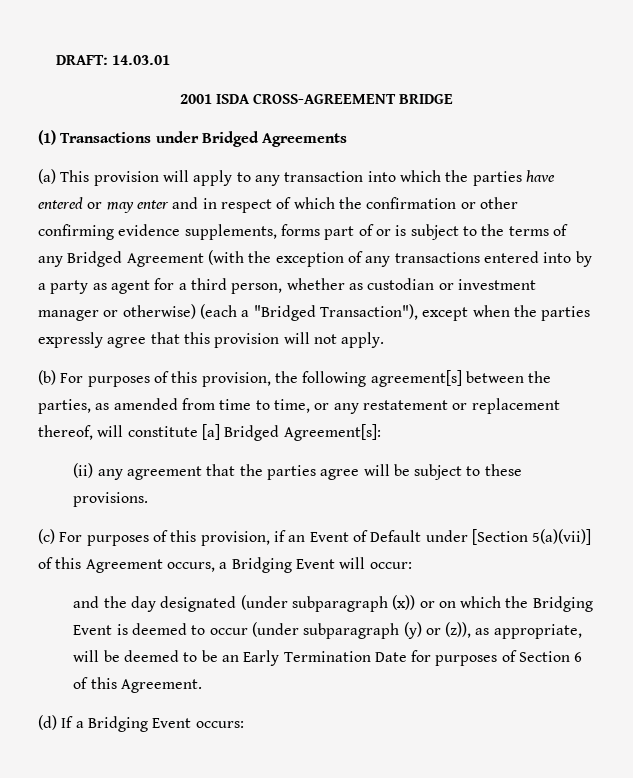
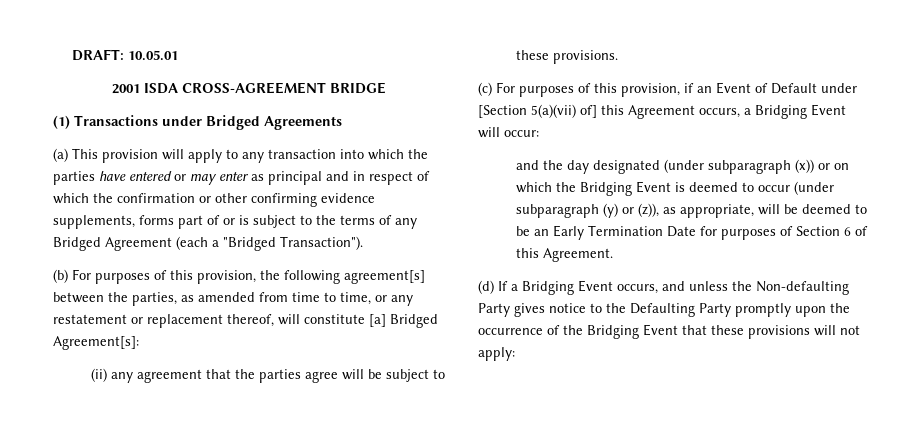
[111,55,170,65] 14.03.01 -> [127,50,178,61] 10.05.01
(169, 204) none -> [251,171,322,185] as principal
[207,250,592,267] [38,278,536,294] [38,304,591,321] [38,332,385,348] (with the exception of any transactions entered into by a party as agent for a third person, whether as custodian or investment manager or otherwise) (each a "Bridged Transaction"), except when the parties expressly agree that this provision will not apply. -> [176,236,363,251] (each a "Bridged Transaction").
[532,529,592,545] [38,557,53,569] 5(a)(vii)] of -> [531,104,597,118] 5(a)(vii) of]
[195,721,244,728] occurs: -> [617,281,849,295] [478,303,850,317] [478,324,860,339] [478,347,515,361] occurs, and unless the Non-defaulting Party gives notice to the Defaulting Party promptly upon the occurrence of the Bridging Event that these provisions will not apply:

